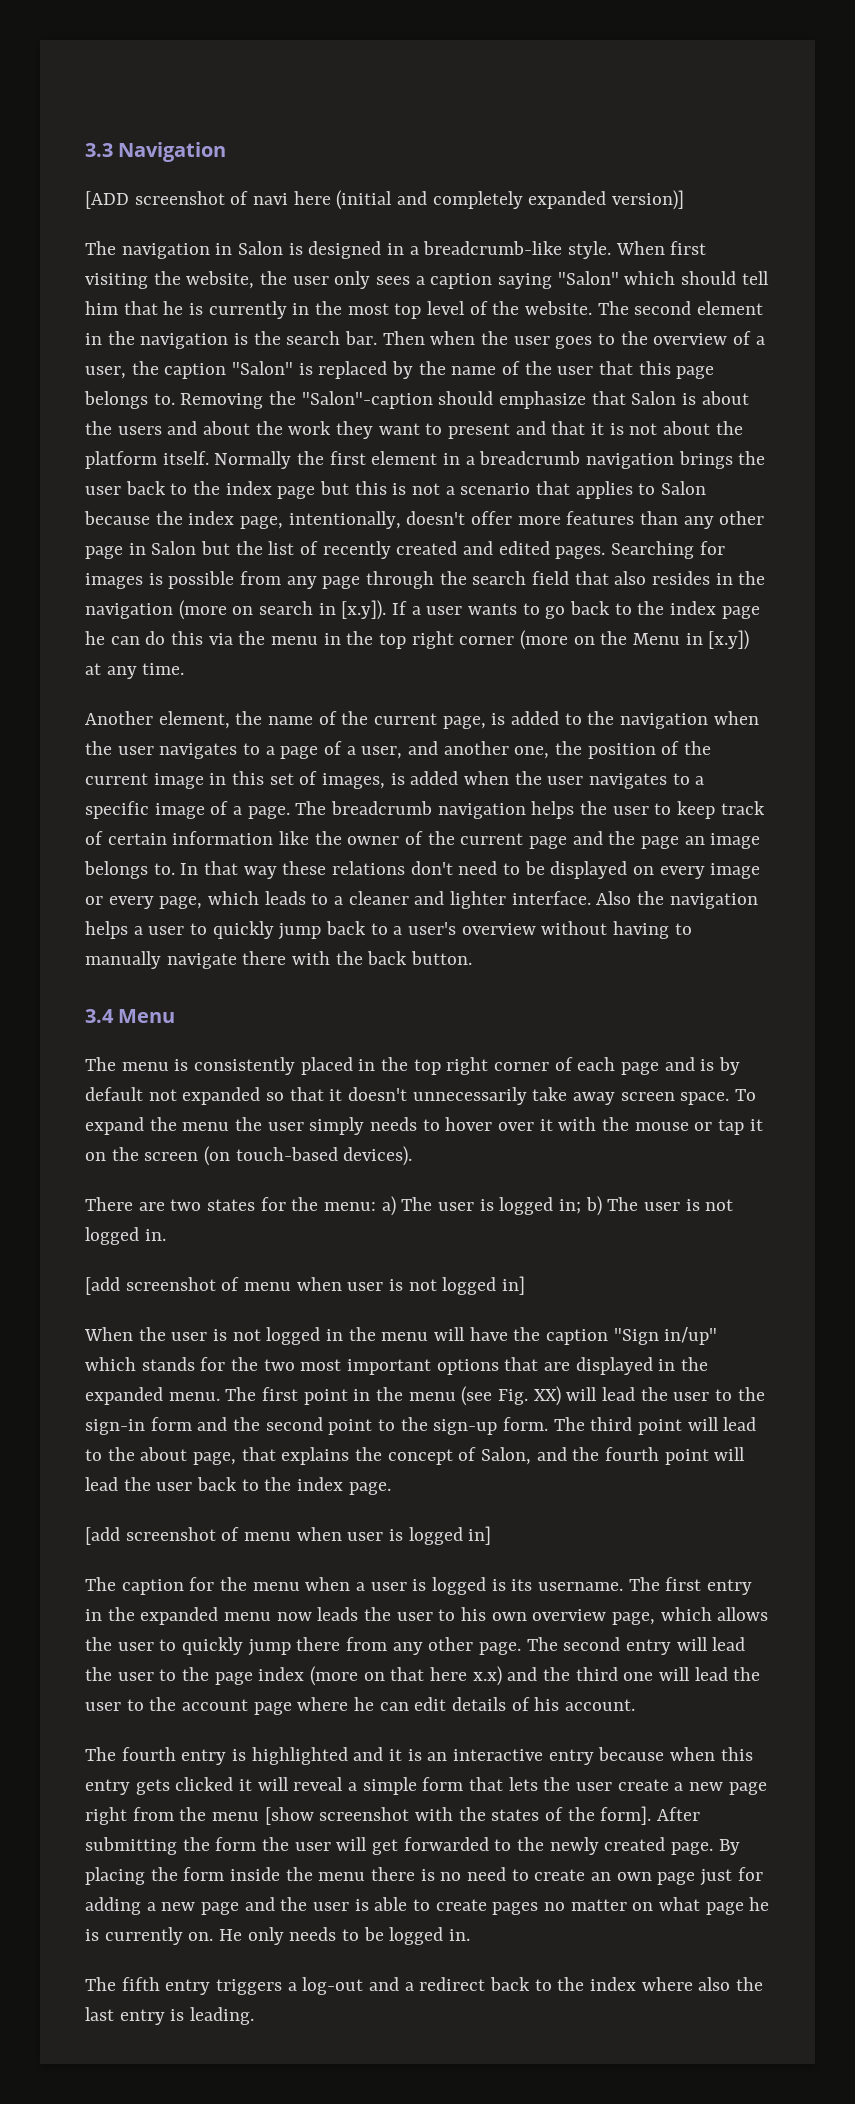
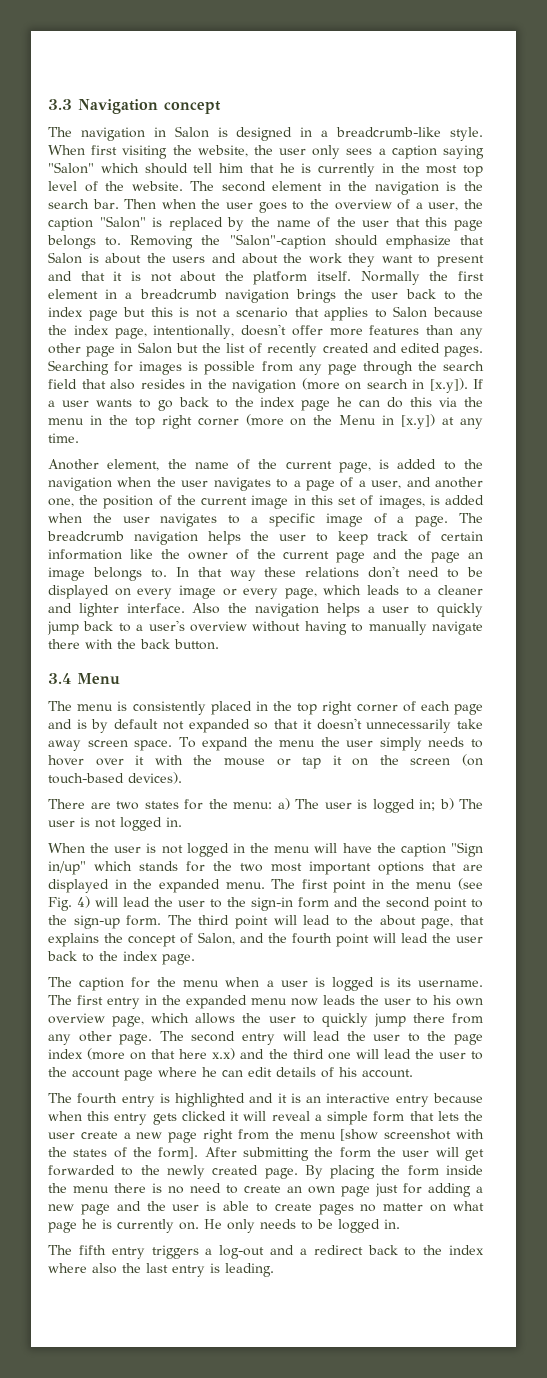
[85,190,685,210] // [ADD screenshot of navi here (initial and completely expanded version)] -> [164,101,221,114] concept
[85,1276,526,1295] // [add screenshot of menu when user is not logged in] -> (182, 822) none
[533,1386,561,1406] XX) -> [77,896,90,908] 4)
[85,1526,492,1545] // [add screenshot of menu when user is logged in] -> (195, 959) none

